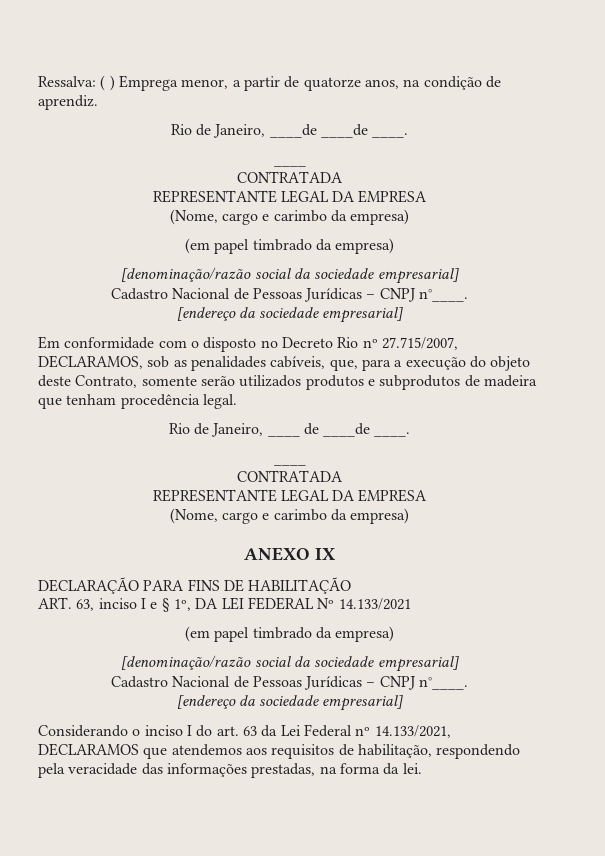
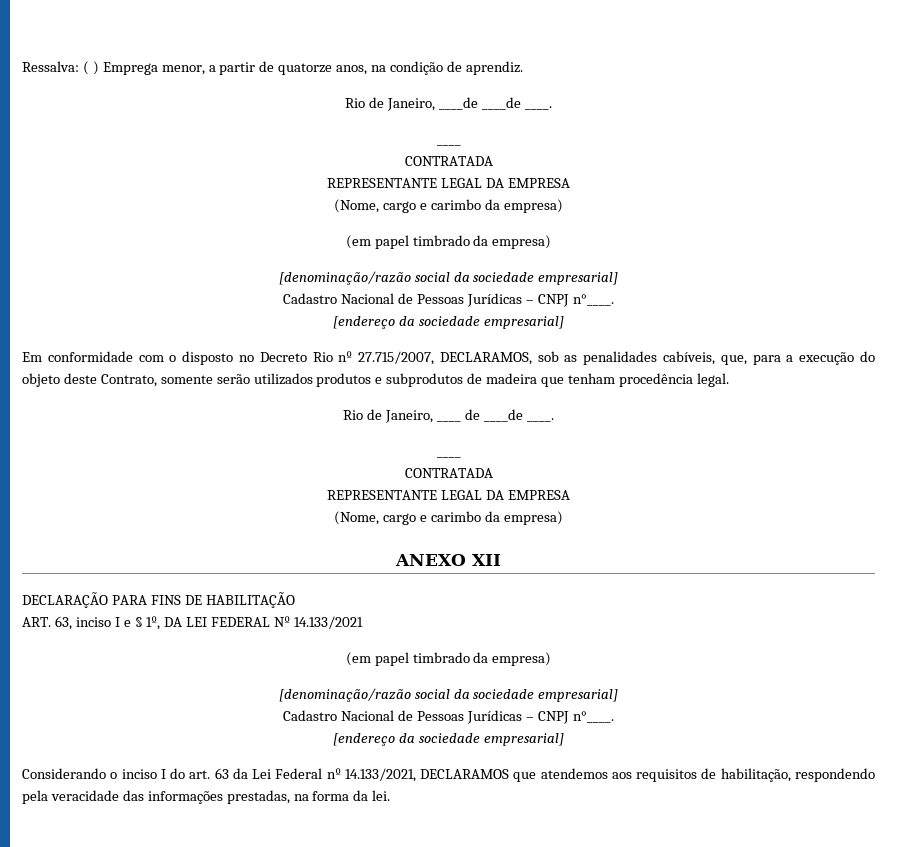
[315,548,336,560] IX -> [472,554,501,566] XII

